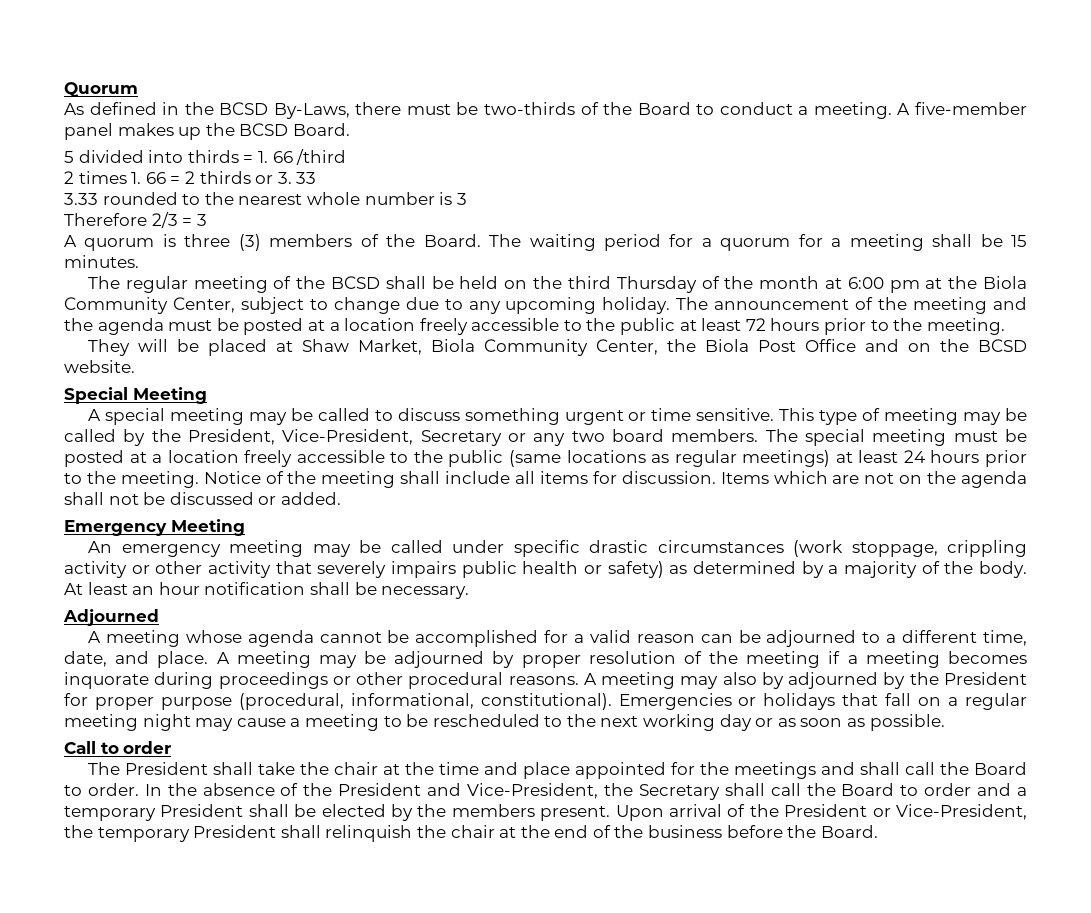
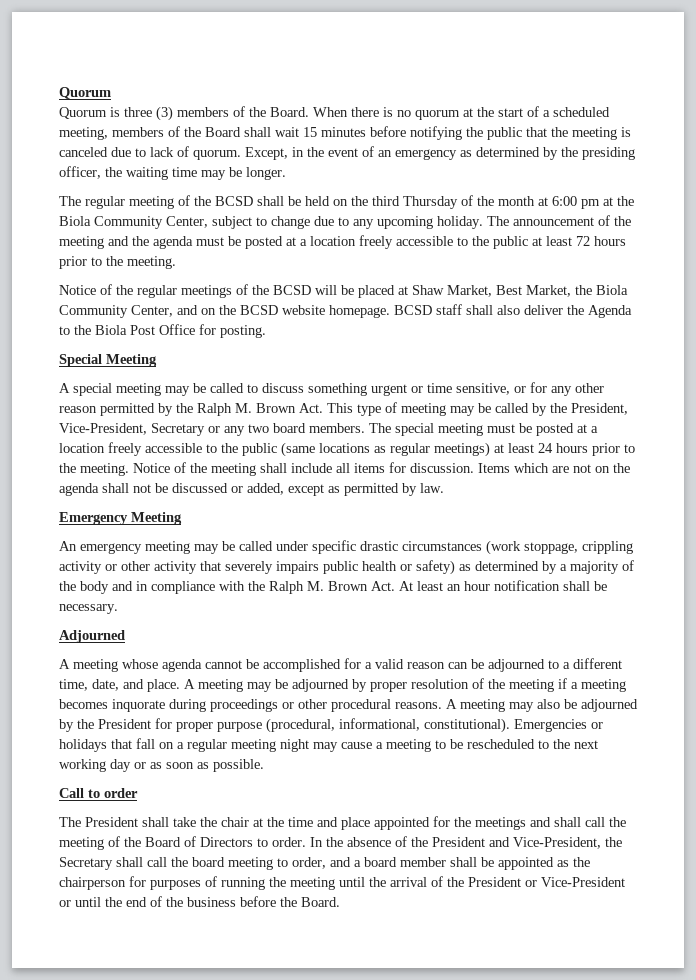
[64,102,1027,119] [64,123,350,140] [64,149,347,165] [64,171,317,184] [64,192,467,205] [64,212,207,228] [64,235,155,251] As defined in the BCSD By-Laws, there must be two-thirds of the Board to conduct a meeting. A five-member panel makes up the BCSD Board. // 5 divided into thirds = 1. 66 /third // 2 times 1. 66 = 2 thirds or 3. 33 // 3.33 rounded to the nearest whole number is 3 // Therefore 2/3 = 3 // A quorum -> [59,107,107,119] Quorum
[489,234,1028,251] [64,255,139,268] The waiting period for a quorum for a meeting shall be 15 minutes. -> [313,106,610,120] [59,126,631,140] [59,146,635,160] [59,166,286,180] When there is no quorum at the start of a scheduled meeting, members of the Board shall wait 15 minutes before notifying the public that the meeting is canceled due to lack of quorum. Except, in the event of an emergency as determined by the presiding officer, the waiting time may be longer.
[88,339,131,356] They -> [59,284,311,298] Notice of the regular meetings of the BCSD
[431,339,1027,356] [64,360,135,373] Biola Community Center, the Biola Post Office and on the BCSD website. -> [496,285,628,297] [59,304,632,318] [59,324,266,338] Best Market, the Biola Community Center, and on the BCSD website homepage. BCSD staff shall also deliver the Agenda to the Biola Post Office for posting.
[696,408,775,421] sensitive. -> [456,382,604,396] [59,403,323,416] sensitive, or for any other reason permitted by the Ralph M. Brown Act.
[280,492,341,505] added. -> [247,483,444,496] added, except as permitted by law.
[978,561,1027,578] body. -> [80,581,395,594] body and in compliance with the Ralph M. Brown Act.
[761,672,784,689] by -> [564,699,577,709] be
[974,762,1027,775] Board -> [59,836,253,850] meeting of the Board of Directors
[841,783,1028,796] [64,804,664,821] Board to order and a temporary President shall be elected by the members present. Upon -> [192,857,590,870] [59,876,386,890] board meeting to order, and a board member shall be appointed as the chairperson for purposes of running the meeting until the
[895,804,1027,820] [64,825,517,842] Vice-President, the temporary President shall relinquish the chair at -> [541,877,625,887] [59,897,101,907] Vice-President or until

